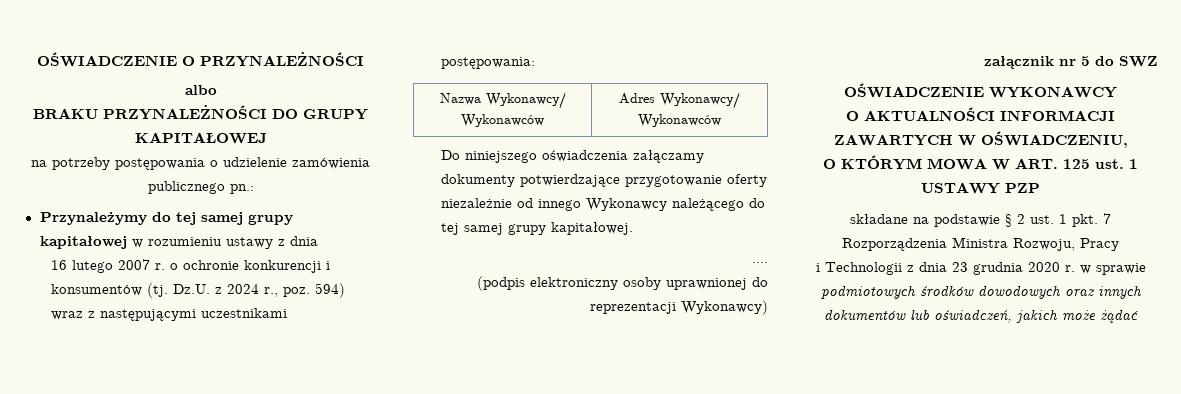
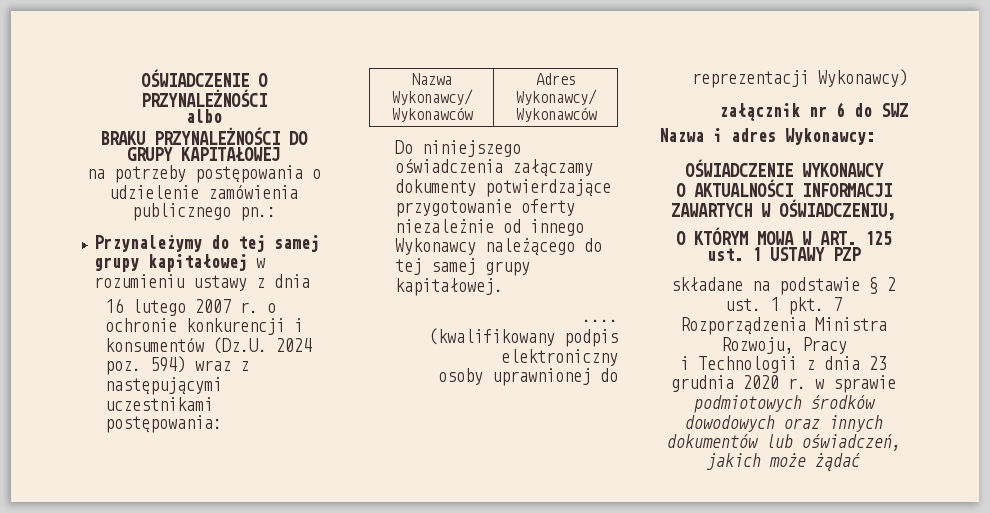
[146,283,278,298] (tj. Dz.U. z 2024 r., -> [213,337,313,354] (Dz.U. 2024
[477,276,525,291] (podpis -> [429,328,618,347] (kwalifikowany podpis
(618, 283) none -> (618, 357) //
[1081,56,1090,66] 5 -> [836,102,845,117] 6
(1158, 61) none -> [659,128,875,145] // Nazwa i adres Wykonawcy:

